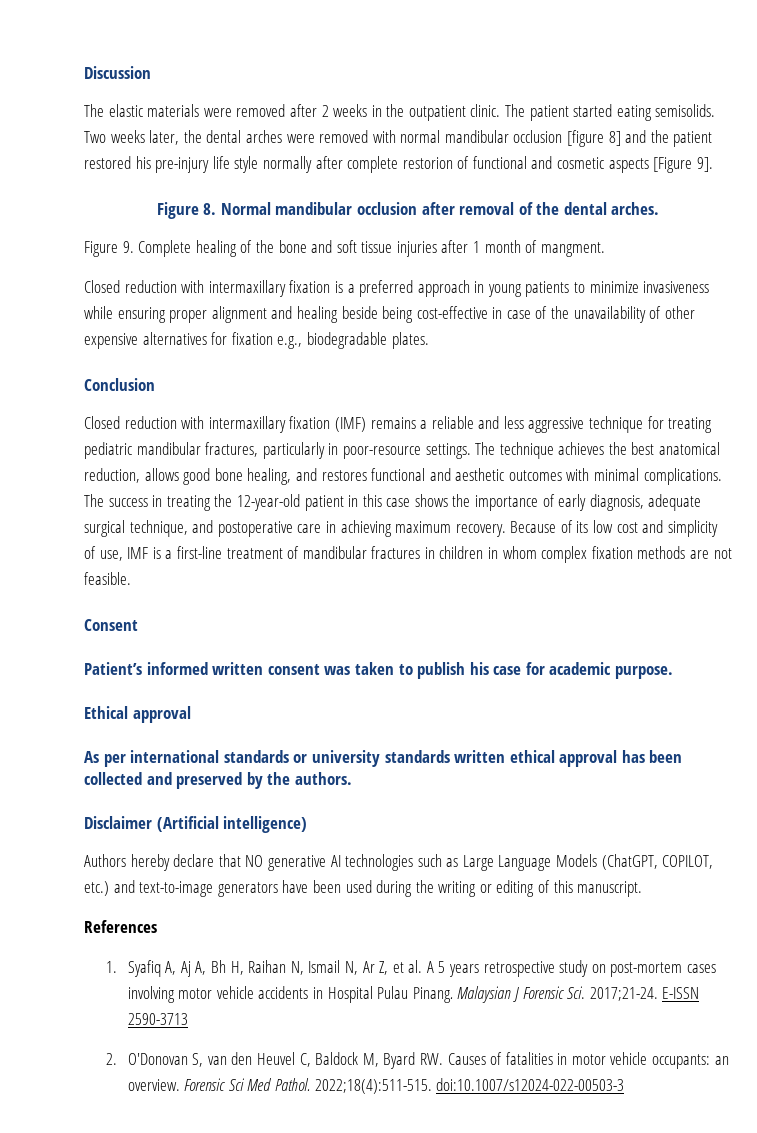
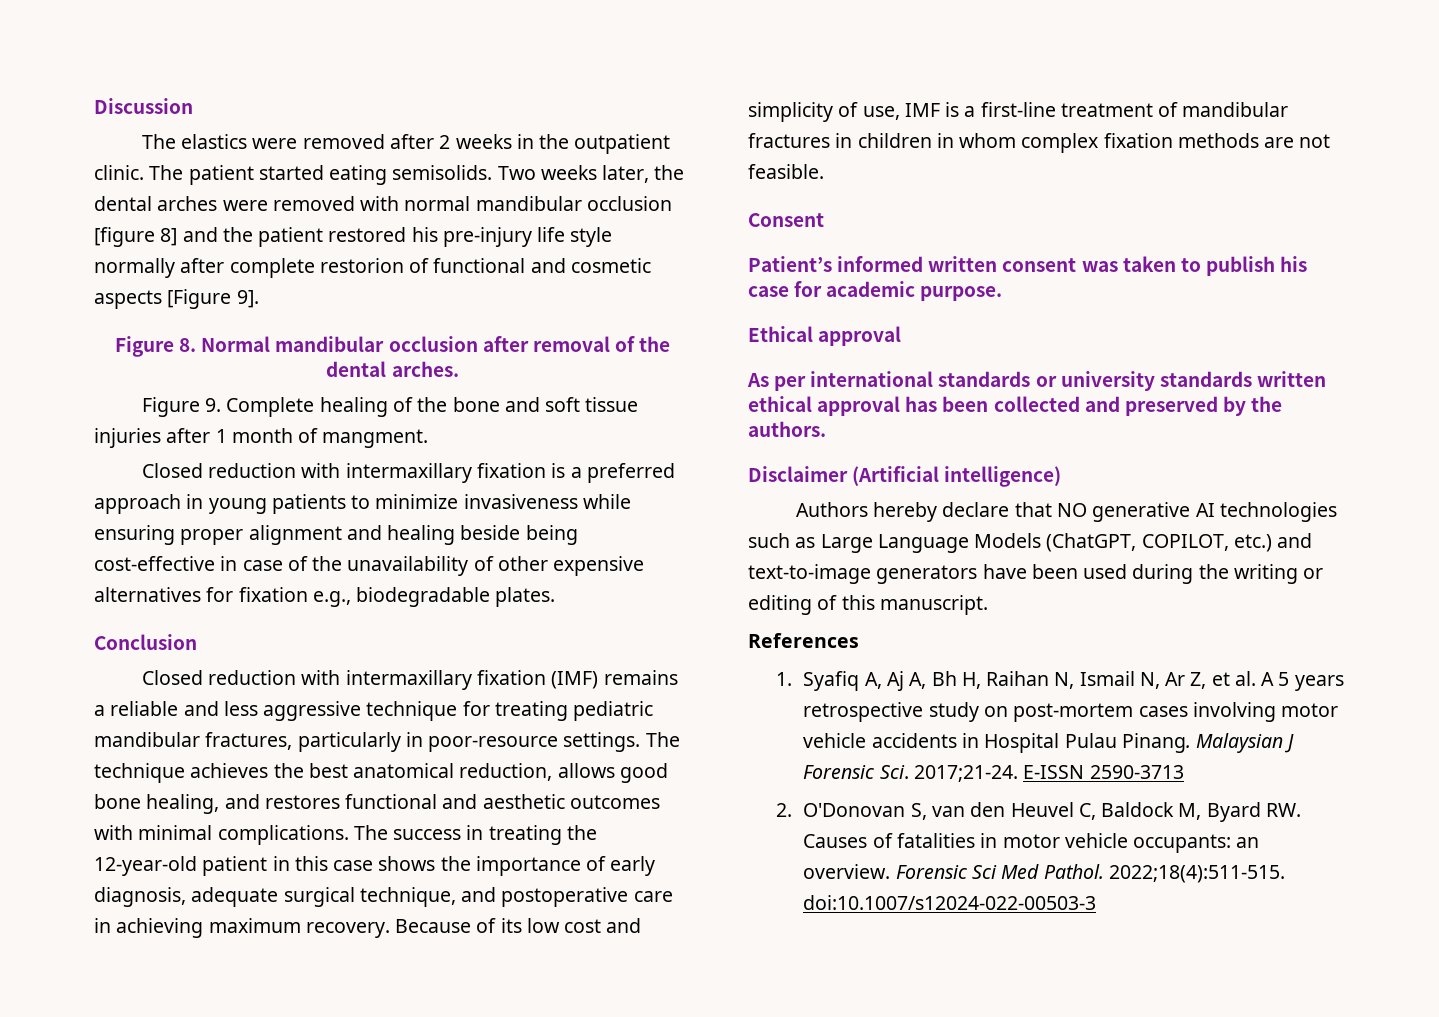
[108,104,200,117] elastic materials -> [181,134,248,149] elastics

